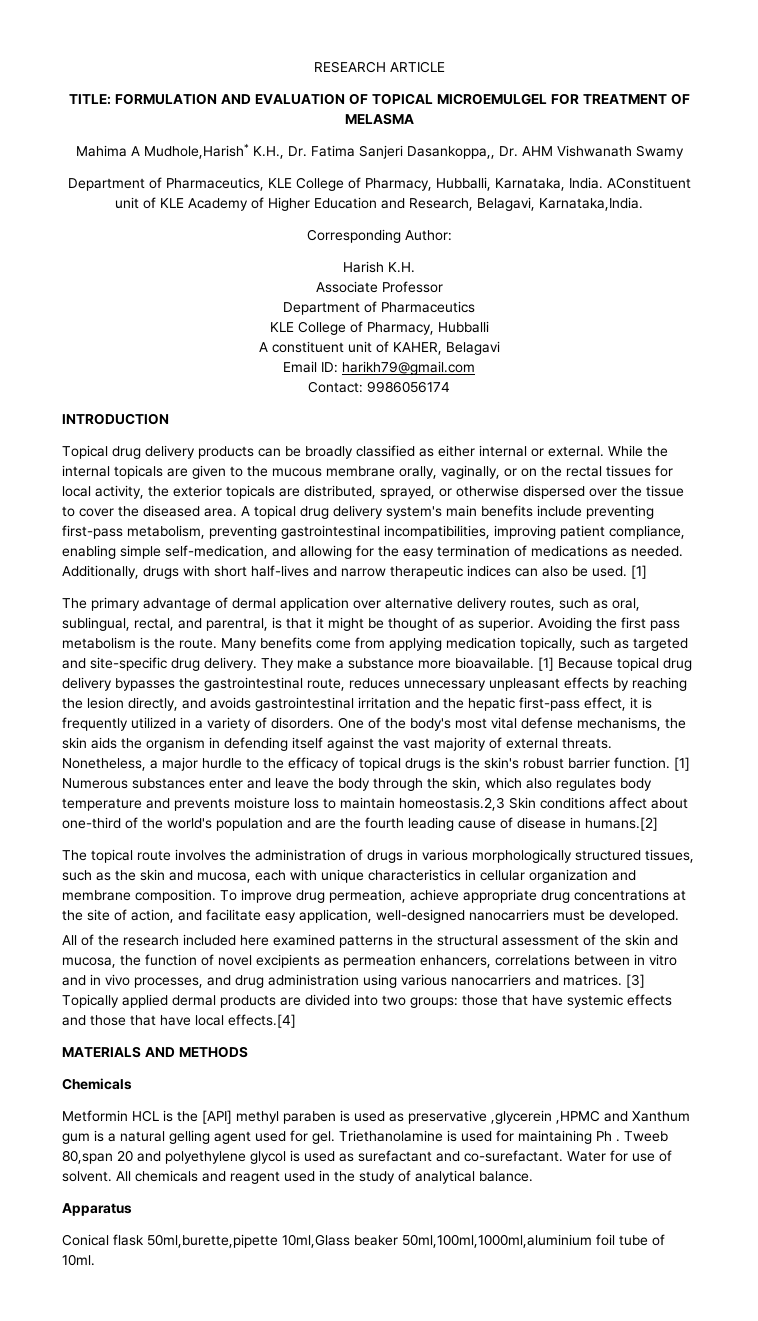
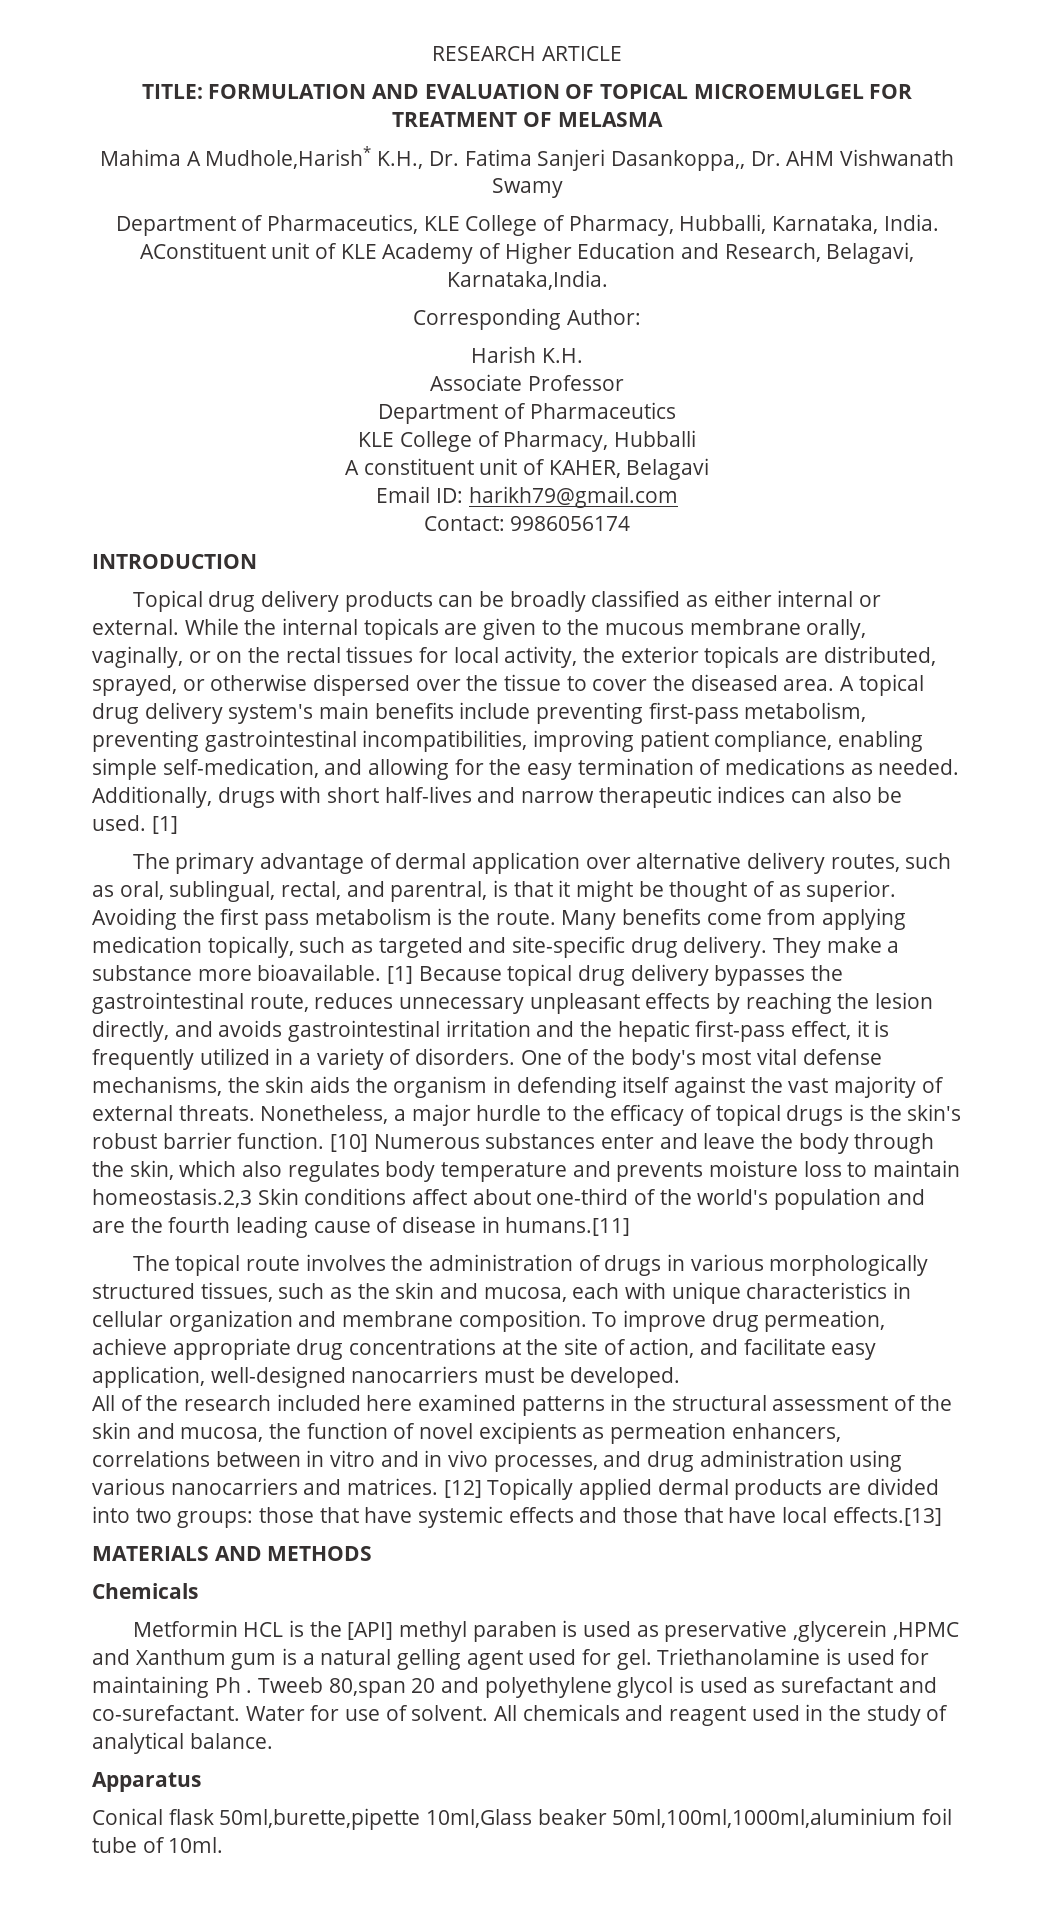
[674,757,690,771] [1] -> [330,1134,369,1152] [10]
[585,817,658,831] humans.[2] -> [505,1217,631,1236] humans.[11]
[626,974,645,988] [3] -> [443,1480,482,1498] [12]
[228,1014,296,1028] effects.[4] -> [832,1507,942,1526] effects.[13]

